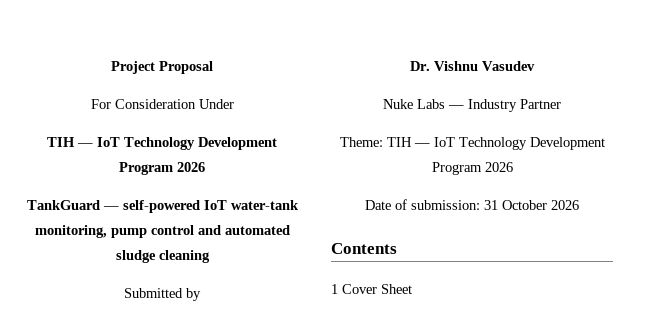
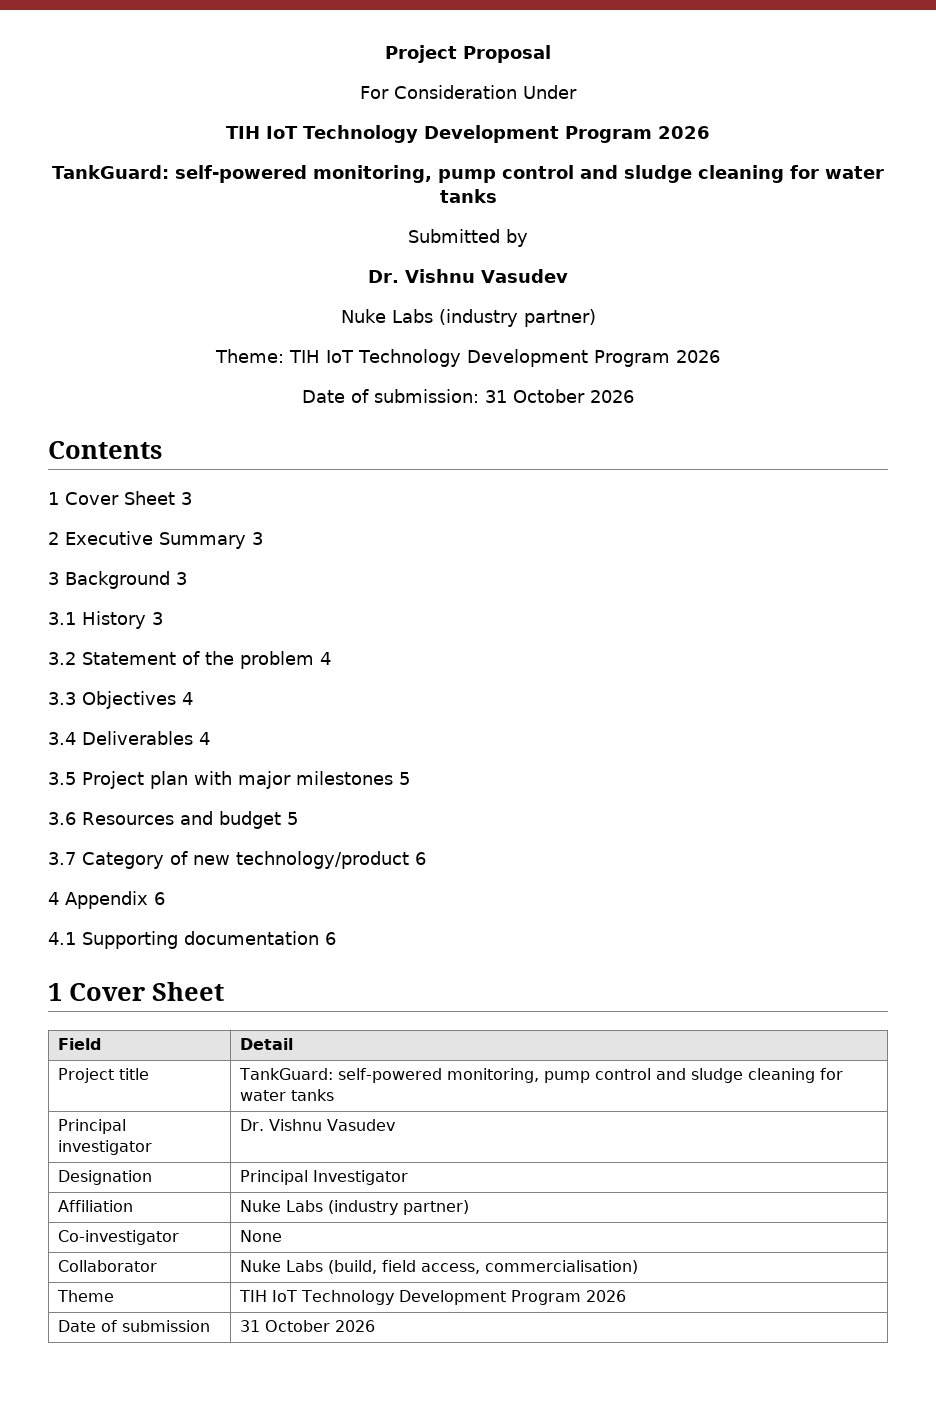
[77,137,277,150] [119,162,205,175] [26,200,299,213] [34,225,290,238] [115,250,210,263] — IoT Technology Development Program 2026 // TankGuard — self-powered IoT water-tank monitoring, pump control and automated sludge cleaning -> [265,125,711,143] [51,165,885,183] [439,189,497,203] IoT Technology Development Program 2026 // TankGuard: self-powered monitoring, pump control and sludge cleaning for water tanks
[448,99,561,112] — Industry Partner -> [438,309,596,327] (industry partner)
[413,143,430,147] — -> (320, 356) none
(412, 289) none -> [181,492,192,505] [48,531,263,549] [48,571,187,589] [48,611,163,629] [48,651,331,669] [48,691,193,709] [48,731,210,745] [48,771,410,789] [48,811,298,829] [48,851,426,869] [48,891,165,909] [48,931,336,949] [48,982,224,1001] [57,1038,101,1050] [239,1038,293,1050] [57,1068,149,1083] [238,1068,843,1083] [239,1089,334,1101] [57,1119,126,1134] [57,1140,152,1155] [239,1119,395,1131] [57,1170,152,1185] [239,1170,408,1185] [57,1200,133,1212] [239,1200,469,1215] [57,1230,179,1245] [239,1230,282,1242] [57,1260,157,1272] [239,1260,638,1274] [56,1290,114,1302] [238,1290,626,1305] [57,1320,210,1332] [239,1320,375,1332] 3 // 2 Executive Summary 3 // 3 Background 3 // 3.1 History 3 // 3.2 Statement of the problem 4 // 3.3 Objectives 4 // 3.4 Deliverables 4 // 3.5 Project plan with major milestones 5 // 3.6 Resources and budget 5 // 3.7 Category of new technology/product 6 // 4 Appendix 6 // 4.1 Supporting documentation 6 // 1 Cover Sheet // Field | Detail // Project title | TankGuard: self-powered monitoring, pump control and sludge cleaning for water tanks // Principal investigator | Dr. Vishnu Vasudev // Designation | Principal Investigator // Affiliation | Nuke Labs (industry partner) // Co-investigator | None // Collaborator | Nuke Labs (build, field access, commercialisation) // Theme | TIH IoT Technology Development Program 2026 // Date of submission | 31 October 2026

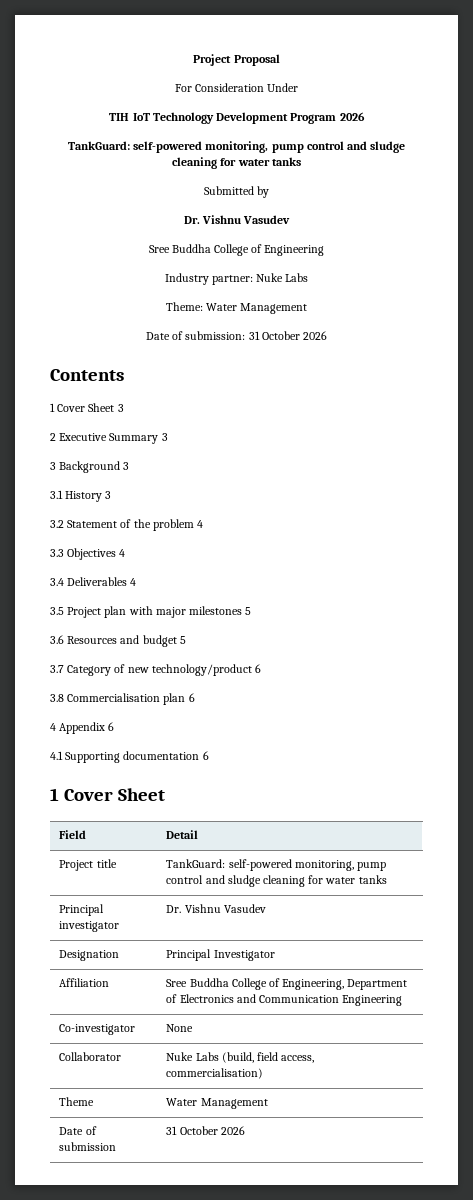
[340,309,596,327] Nuke Labs (industry partner) -> [148,244,325,256] [164,273,309,285] Sree Buddha College of Engineering // Industry partner: Nuke Labs
[288,349,721,367] TIH IoT Technology Development Program 2026 -> [206,303,308,314] Water Management
(426, 858) none -> [50,693,195,705] // 3.8 Commercialisation plan 6
[239,1200,469,1215] Nuke Labs (industry partner) -> [166,978,408,990] [166,994,403,1006] Sree Buddha College of Engineering, Department of Electronics and Communication Engineering
[238,1290,626,1305] TIH IoT Technology Development Program 2026 -> [166,1098,268,1109] Water Management

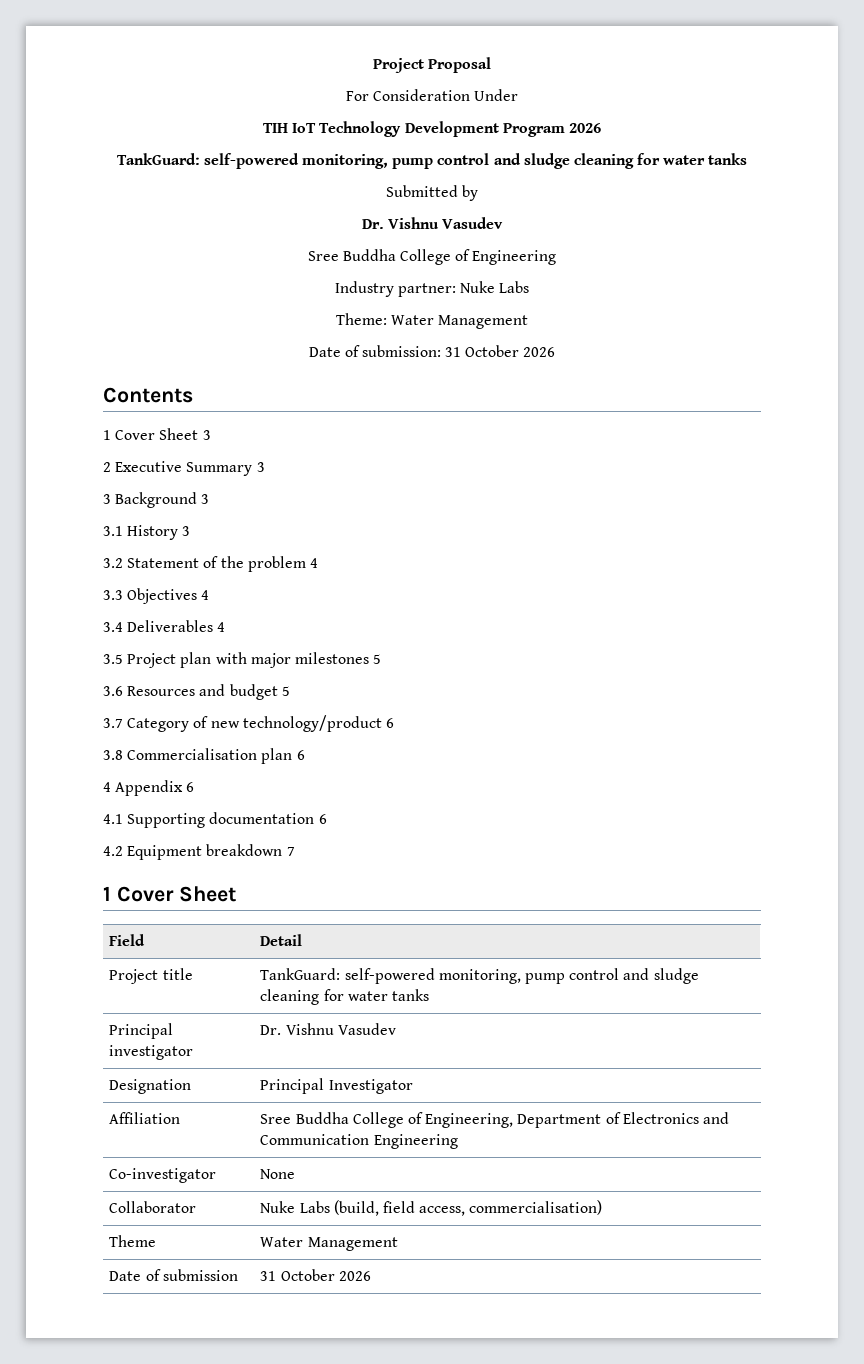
(209, 755) none -> [103,844,295,860] // 4.2 Equipment breakdown 7

